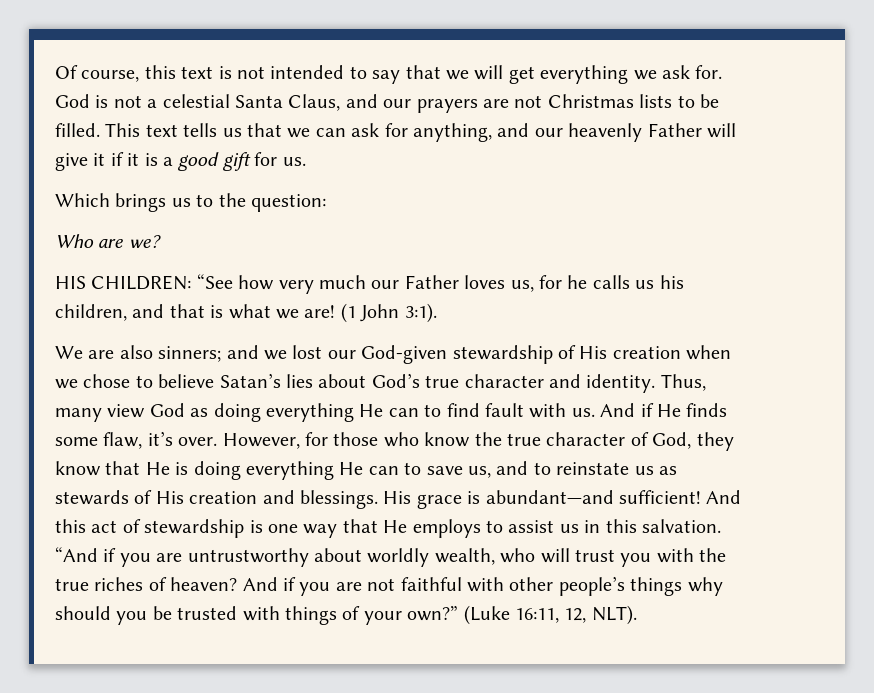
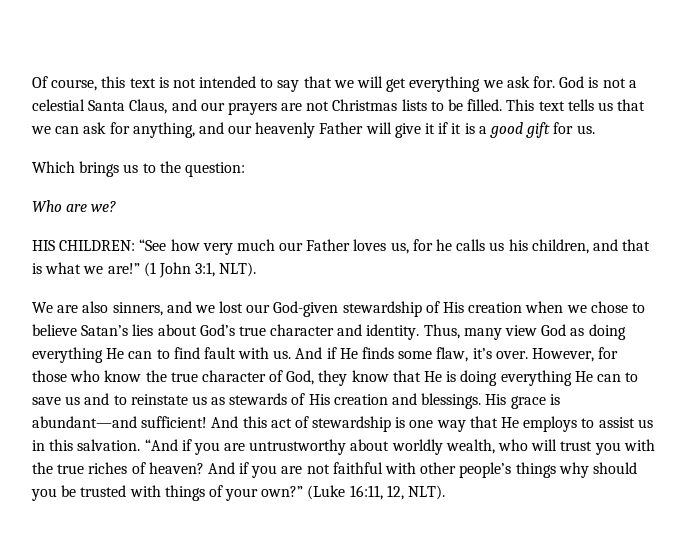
[304,305,336,318] are! -> [107,263,140,274] are!”
[404,303,437,323] 3:1). -> [195,262,257,277] 3:1, NLT).
[158,346,222,362] sinners; -> [112,302,163,316] sinners,
[467,466,491,478] us, -> [65,396,81,405] us

